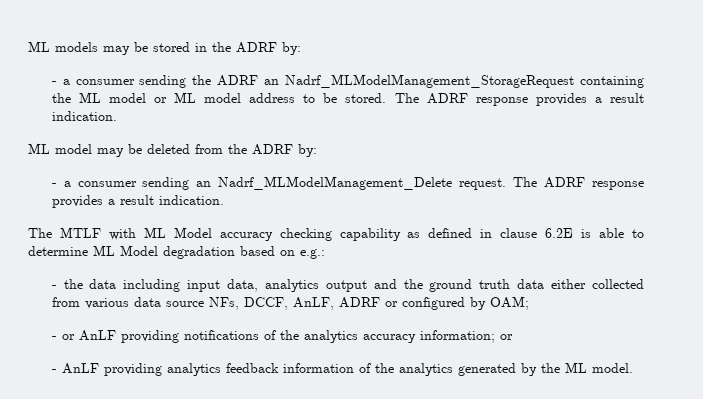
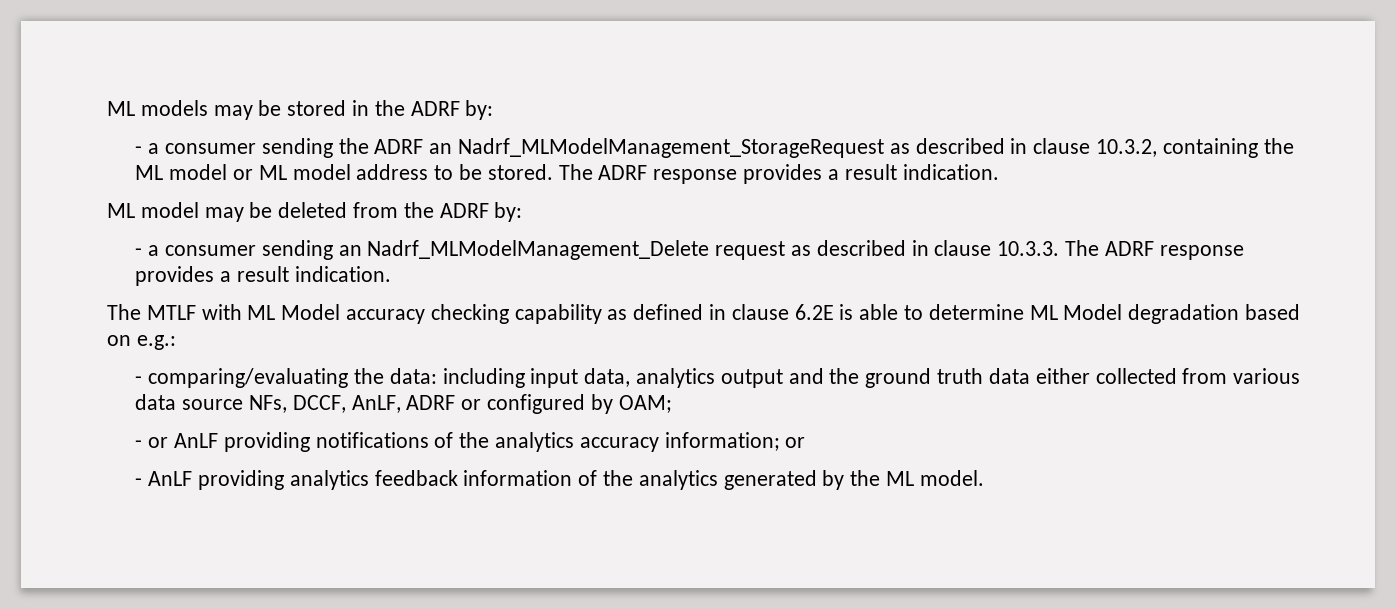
(575, 81) none -> [889,138,1158,157] as described in clause 10.3.2,
[459,178,507,190] request. -> [715,240,1060,260] request as described in clause 10.3.3.
[63,279,117,289] the data -> [148,368,437,388] comparing/evaluating the data:

